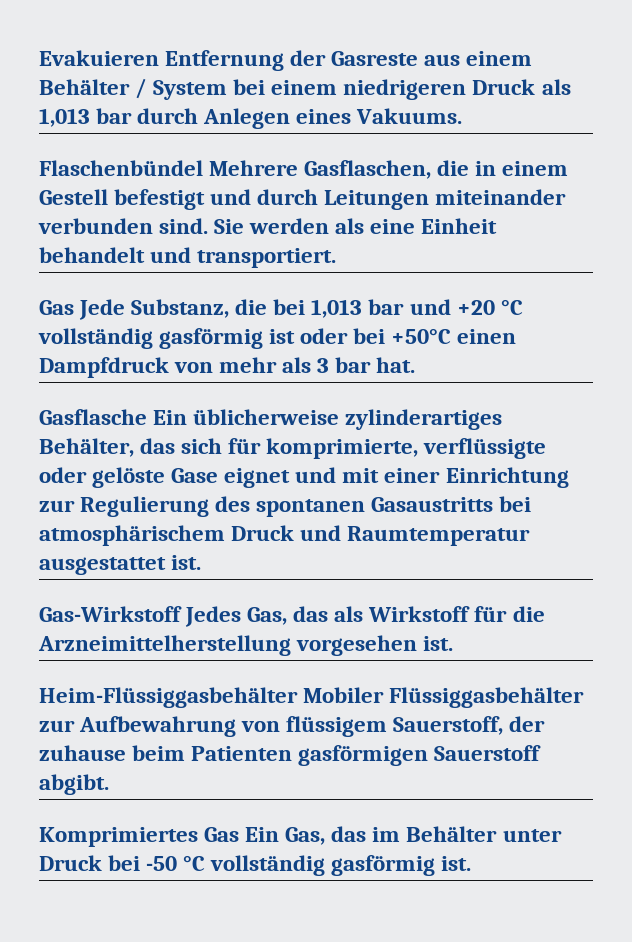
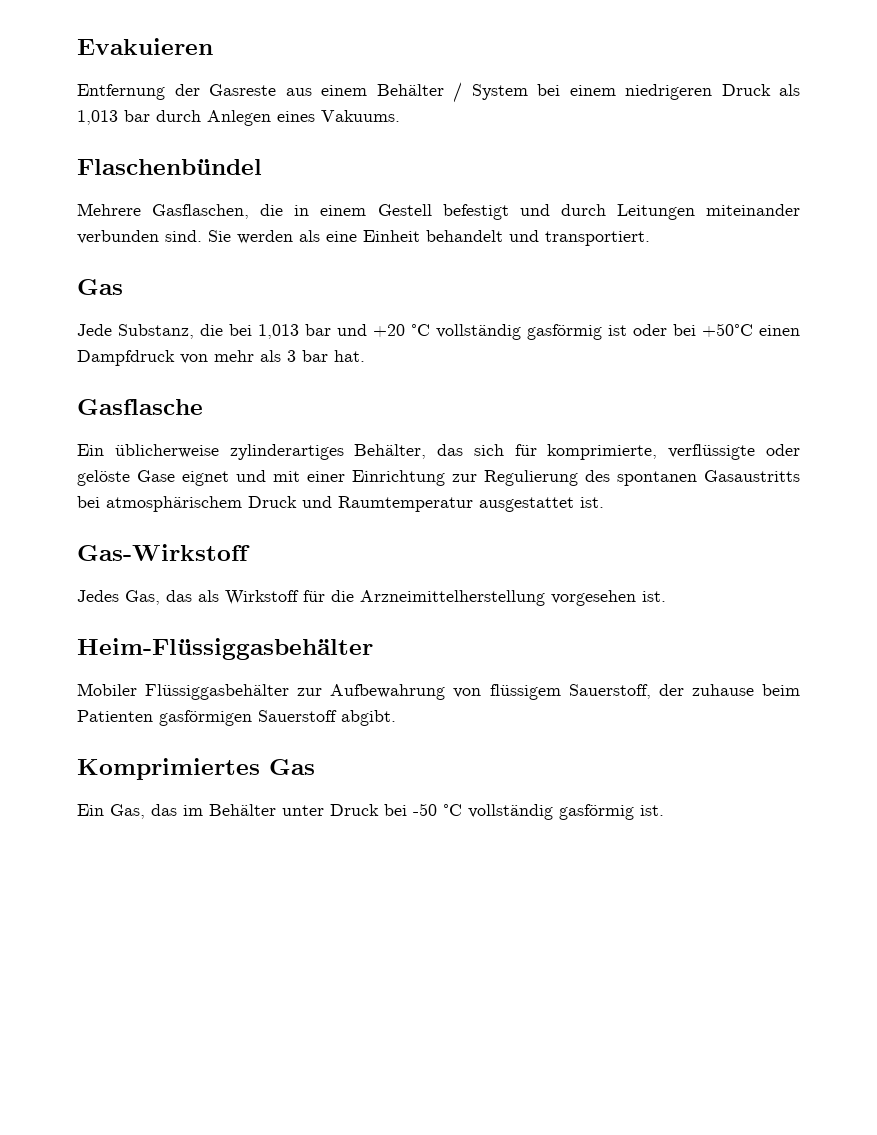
(159, 58) none -> (213, 46) //
(203, 168) none -> (262, 167) //
(74, 307) none -> (123, 287) //
(147, 417) none -> (203, 407) //
(182, 614) none -> (250, 552) //
(298, 697) none -> (373, 649) //
(240, 834) none -> (315, 767) //

